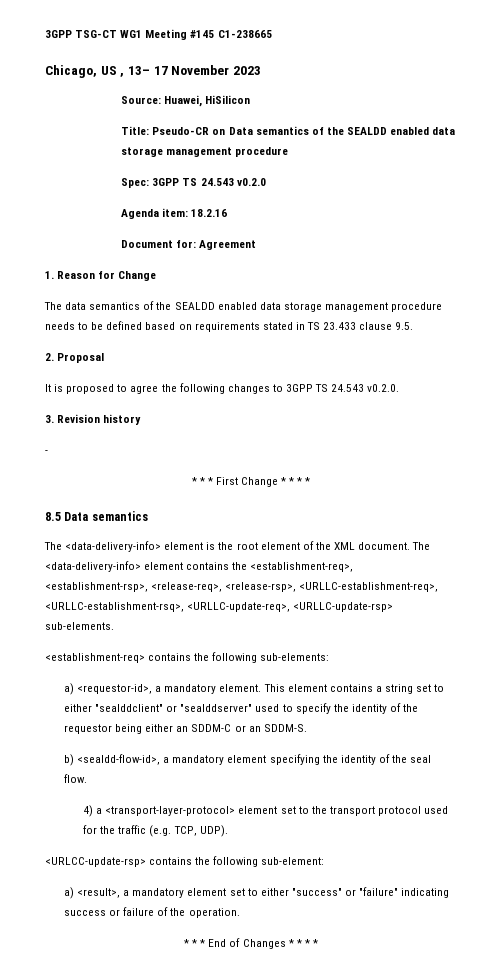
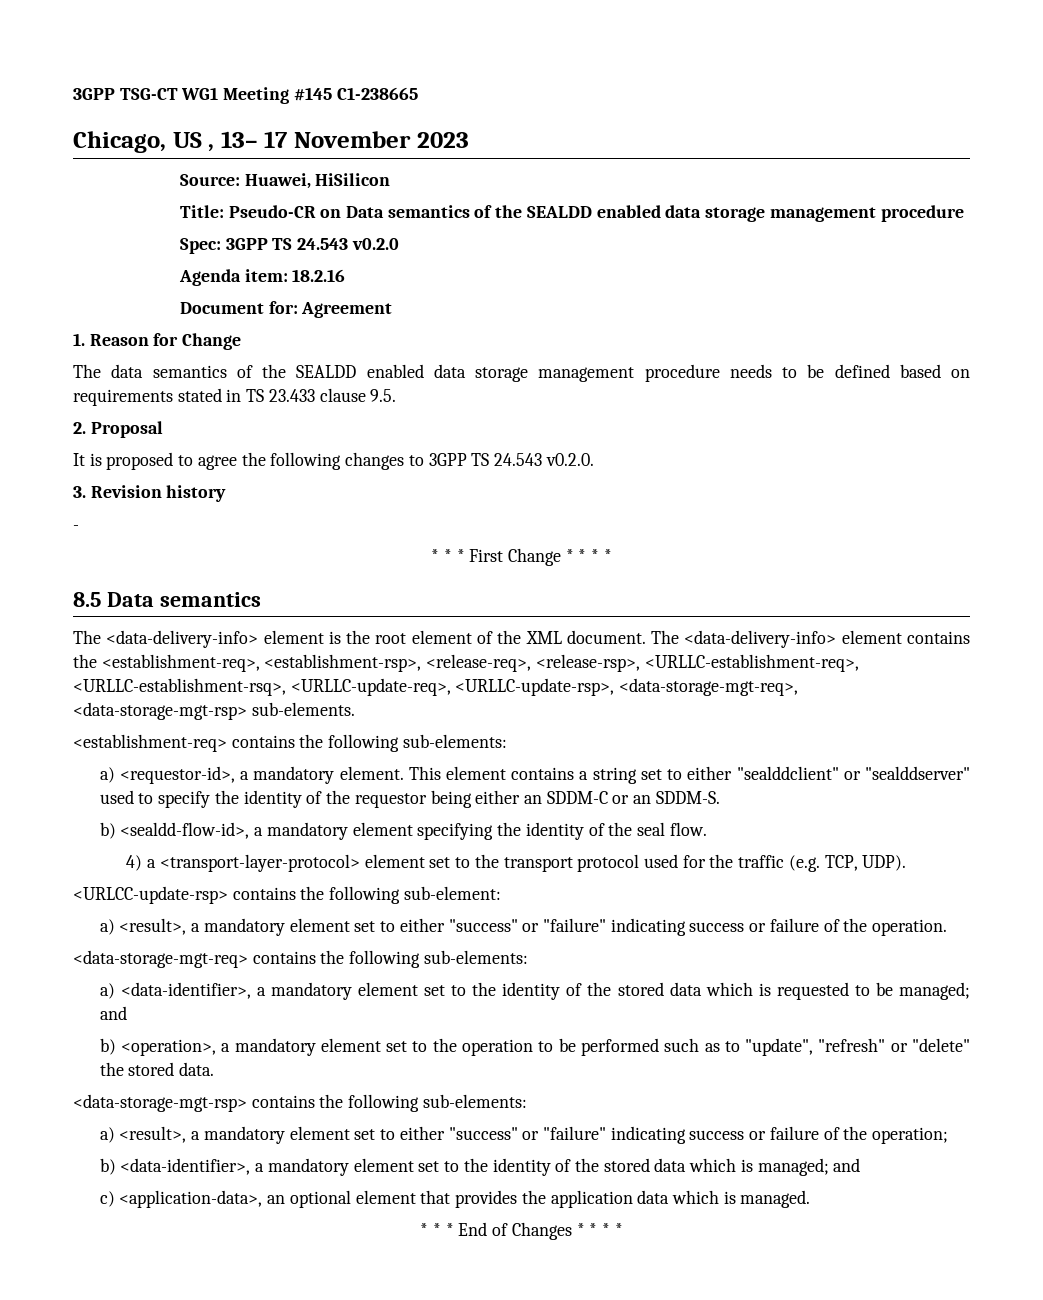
[293,602,394,612] <URLLC-update-rsp> -> [455,678,799,696] [73,702,247,720] <URLLC-update-rsp>, <data-storage-mgt-req>, <data-storage-mgt-rsp>
(240, 913) none -> [73,950,528,968] [99,982,971,1000] [99,1006,127,1020] [99,1038,970,1056] [99,1062,215,1076] [73,1094,527,1112] [99,1126,949,1144] [99,1158,861,1176] [99,1190,811,1208] // <data-storage-mgt-req> contains the following sub-elements: // a) <data-identifier>, a mandatory element set to the identity of the stored data which is requested to be managed; and // b) <operation>, a mandatory element set to the operation to be performed such as to "update", "refresh" or "delete" the stored data. // <data-storage-mgt-rsp> contains the following sub-elements: // a) <result>, a mandatory element set to either "success" or "failure" indicating success or failure of the operation; // b) <data-identifier>, a mandatory element set to the identity of the stored data which is managed; and // c) <application-data>, an optional element that provides the application data which is managed.

